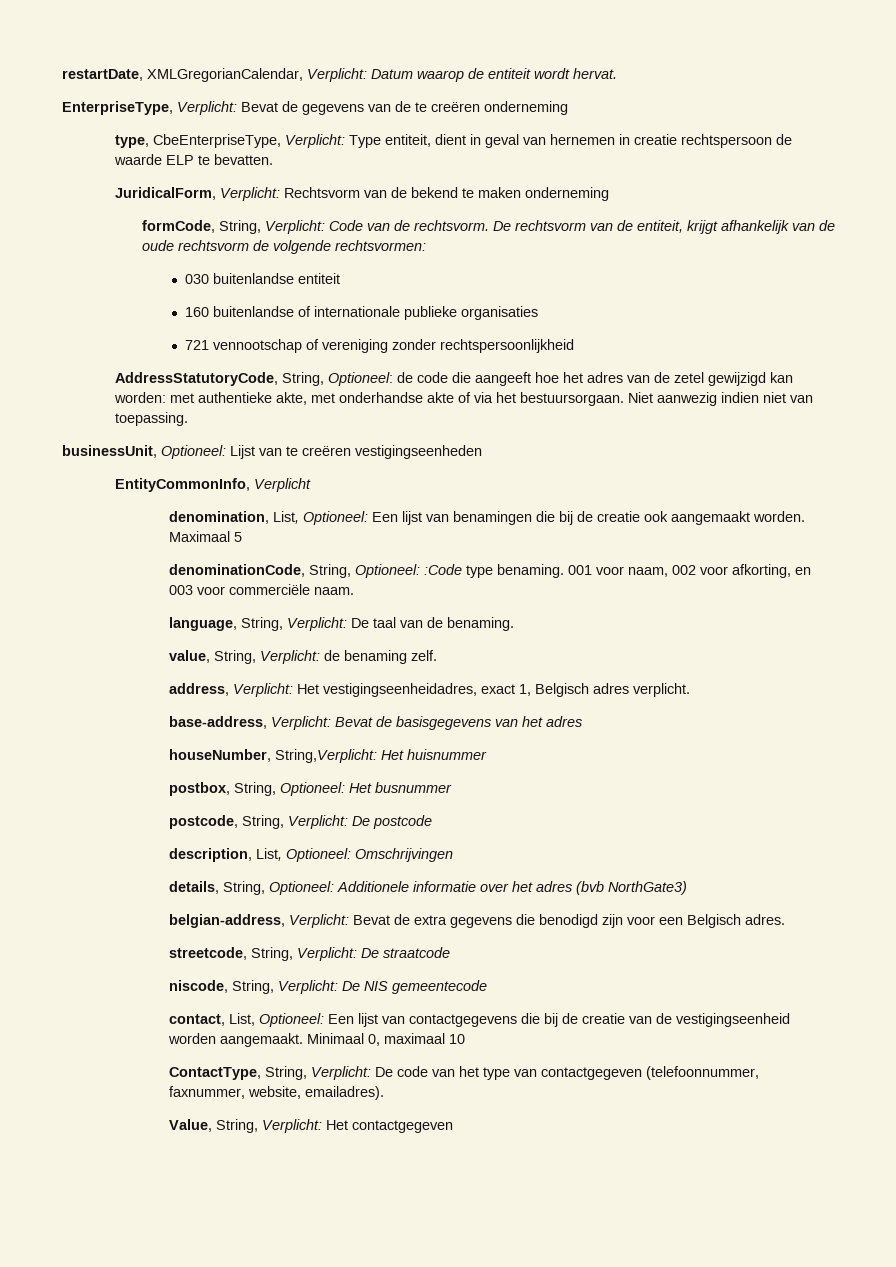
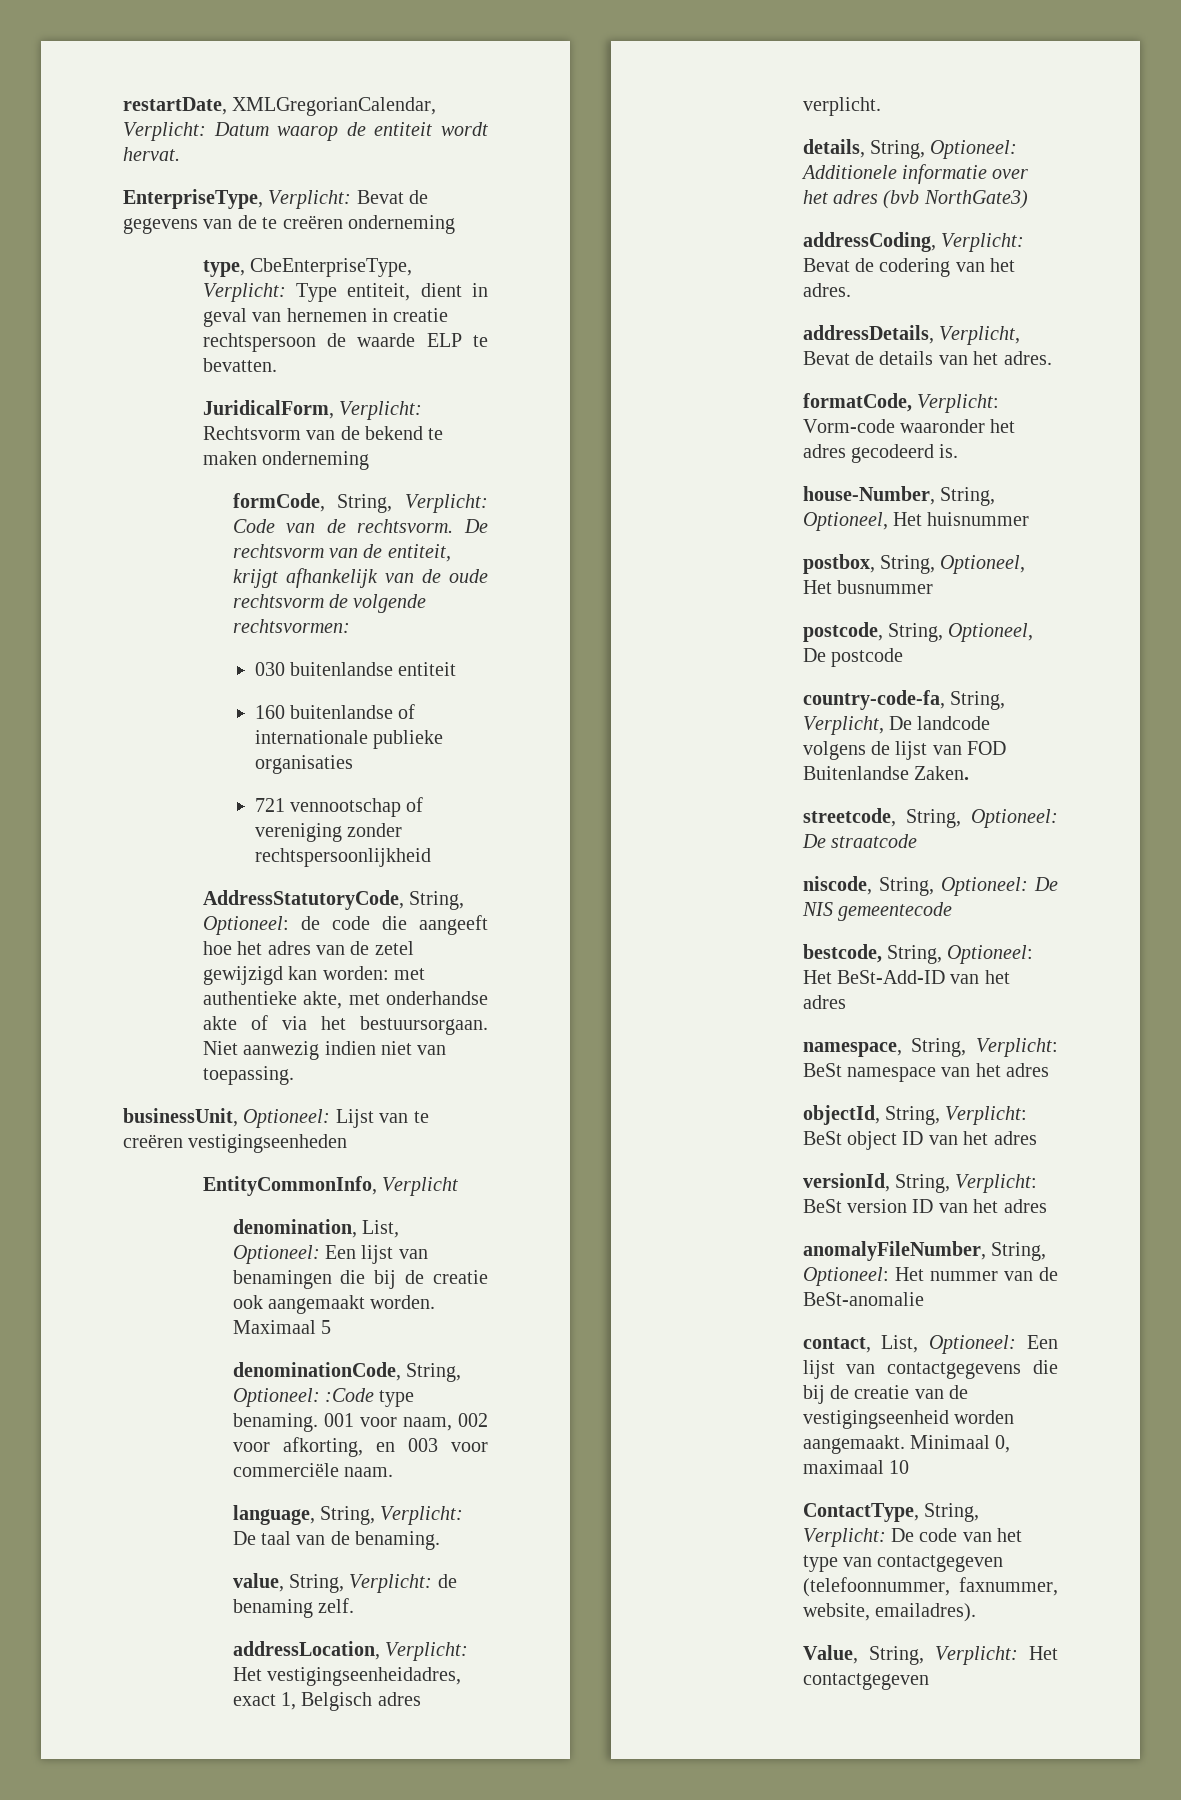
[168,683,229,696] address, -> [232,1641,380,1660] addressLocation,
[168,716,582,730] [168,749,487,763] [168,782,452,796] [168,815,432,829] [168,848,453,862] // base-address, Verplicht: Bevat de basisgegevens van het adres // houseNumber, String,Verplicht: Het huisnummer // postbox, String, Optioneel: Het busnummer // postcode, String, Verplicht: De postcode // description, List, Optioneel: Omschrijvingen -> (881, 106) none
[168,914,785,928] belgian-address, Verplicht: Bevat de extra gegevens die benodigd zijn voor een Belgisch adres. -> [802,232,1024,252] [802,258,1016,277] [802,283,851,297] [802,325,1020,345] [802,351,1052,365] [802,393,999,413] [802,419,1016,433] [802,444,959,463] [802,486,995,506] [802,512,1030,531] [802,554,1026,574] [802,580,933,594] [802,622,1034,642] [802,648,903,667] [802,690,1005,710] [802,716,991,735] [802,741,1007,760] [802,766,969,780] addressCoding, Verplicht: Bevat de codering van het adres. // addressDetails, Verplicht, Bevat de details van het adres. // formatCode, Verplicht: Vorm-code waaronder het adres gecodeerd is. // house-Number, String, Optioneel, Het huisnummer // postbox, String, Optioneel, Het busnummer // postcode, String, Optioneel, De postcode // country-code-fa, String, Verplicht, De landcode volgens de lijst van FOD Buitenlandse Zaken.
[296,947,357,961] Verplicht: -> [971,809,1058,828] Optioneel:
[277,980,338,994] Verplicht: -> [940,877,1028,896] Optioneel:
(487, 987) none -> [802,944,1034,964] [802,970,1010,984] [802,995,846,1009] [802,1038,1058,1057] [802,1063,1050,1082] [802,1105,1028,1125] [802,1131,1037,1150] [802,1173,1038,1193] [802,1199,1047,1213] [802,1241,1046,1261] [802,1267,1058,1286] [802,1292,924,1306] // bestcode, String, Optioneel: Het BeSt-Add-ID van het adres // namespace, String, Verplicht: BeSt namespace van het adres // objectId, String, Verplicht: BeSt object ID van het adres // versionId, String, Verplicht: BeSt version ID van het adres // anomalyFileNumber, String, Optioneel: Het nummer van de BeSt-anomalie

